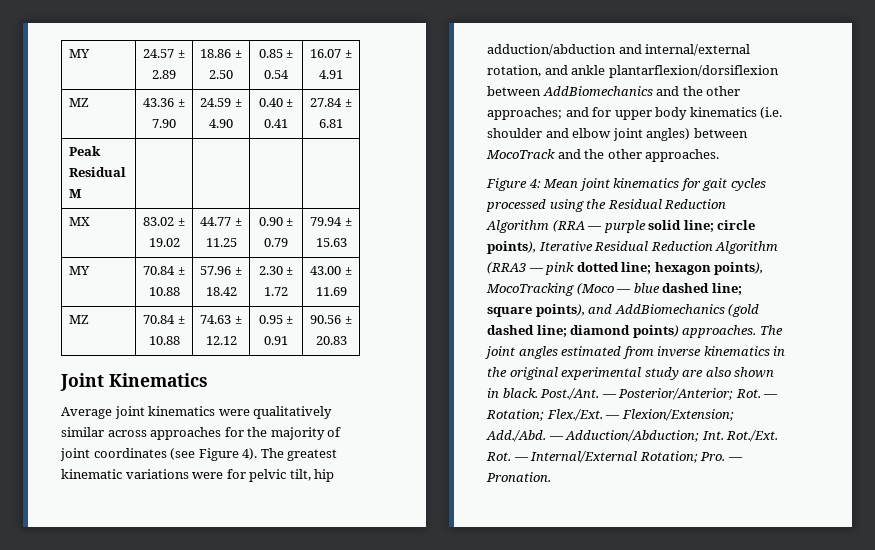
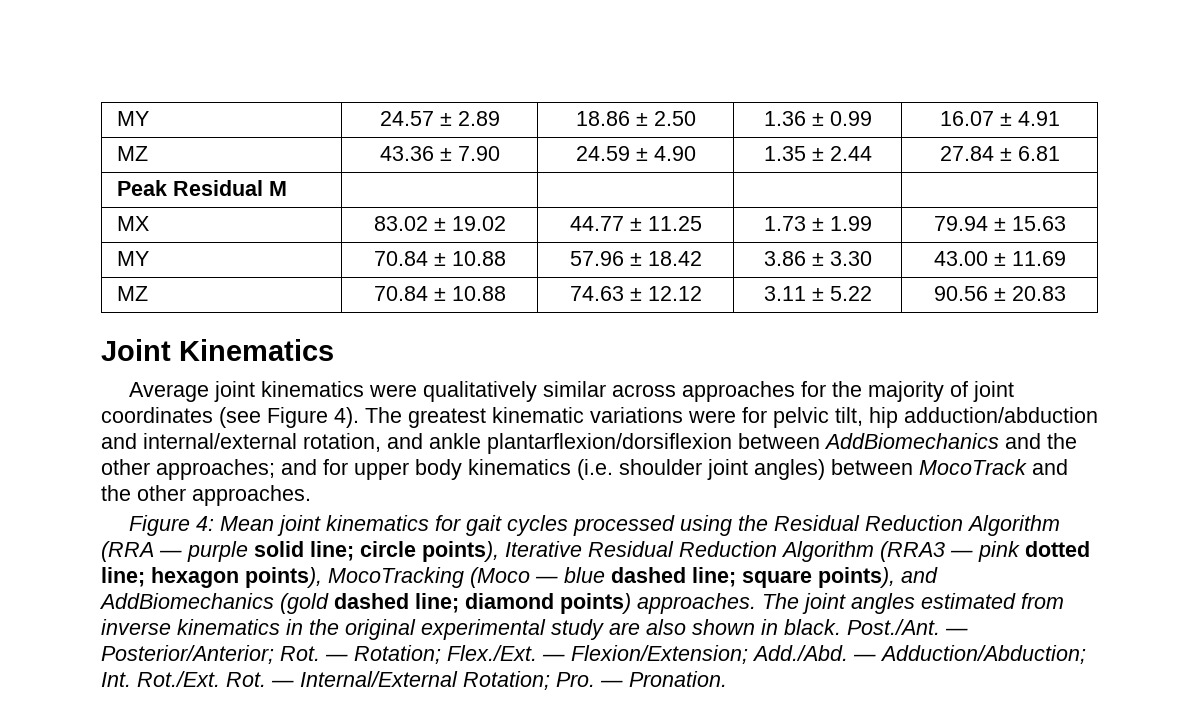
[258,49,294,58] [264,70,289,79] 0.85 ± 0.54 -> [763,111,872,126] 1.36 ± 0.99
[258,98,294,107] [264,119,288,128] 0.40 ± 0.41 -> [763,146,872,161] 1.35 ± 2.44
[258,217,294,226] [264,238,288,247] 0.90 ± 0.79 -> [763,216,872,231] 1.73 ± 1.99
[258,266,294,275] [264,287,288,296] 2.30 ± 1.72 -> [763,251,872,266] 3.86 ± 3.30
[258,315,294,324] [264,336,288,345] 0.95 ± 0.91 -> [763,286,872,301] 3.11 ± 5.22
[545,128,612,138] and elbow -> (702, 467) none

